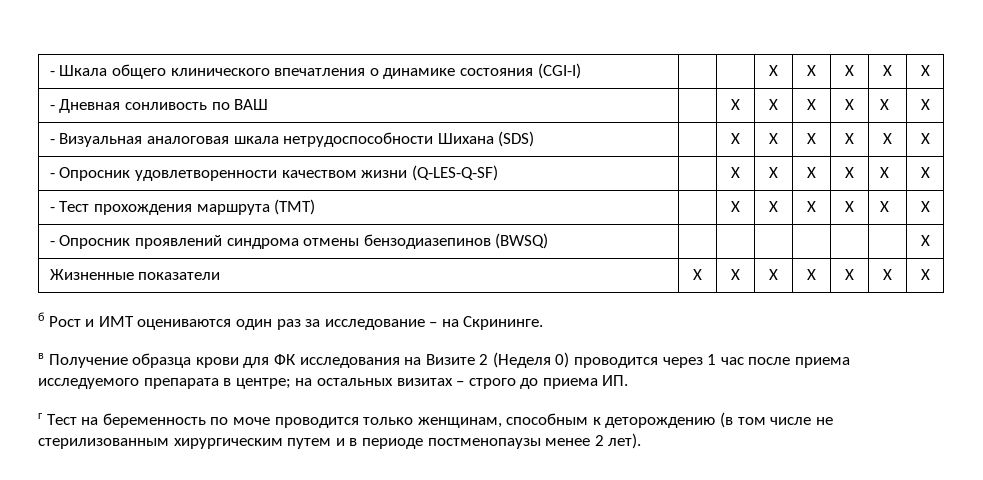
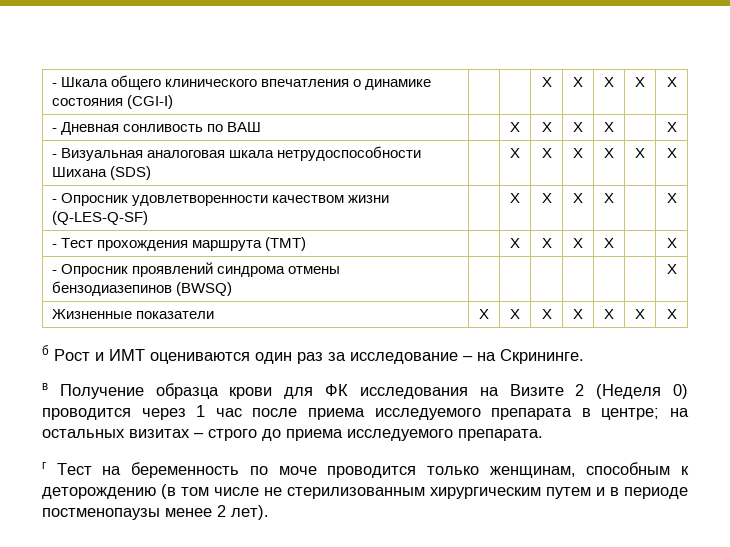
[879,99,889,110] Х -> (614, 127) none
[879,167,889,178] Х -> (614, 198) none
[879,201,889,212] Х -> (614, 243) none
[602,375,629,386] ИП. -> [347,429,543,441] исследуемого препарата.

